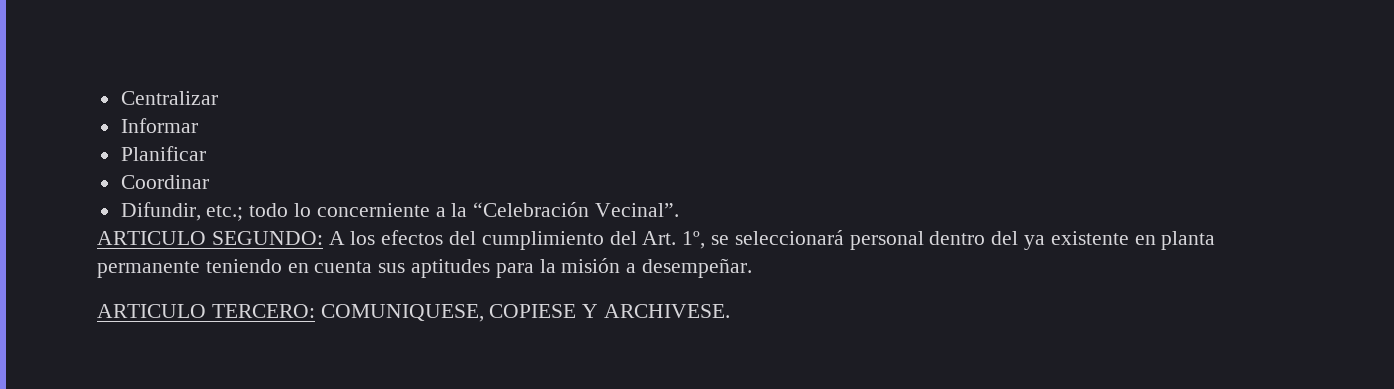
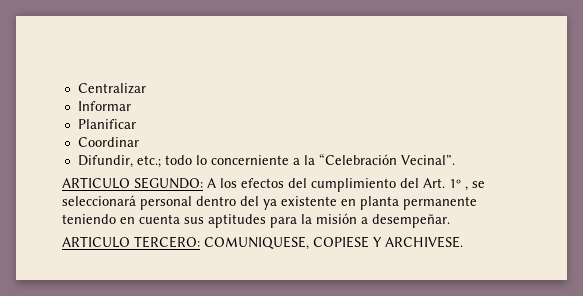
[682,231,706,249] 1º, -> [449,179,468,191] 1º ,

